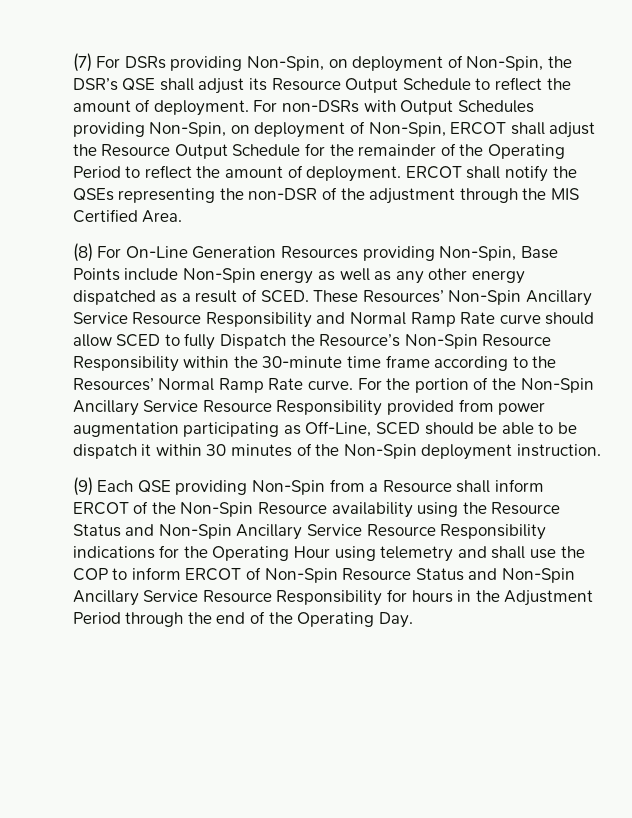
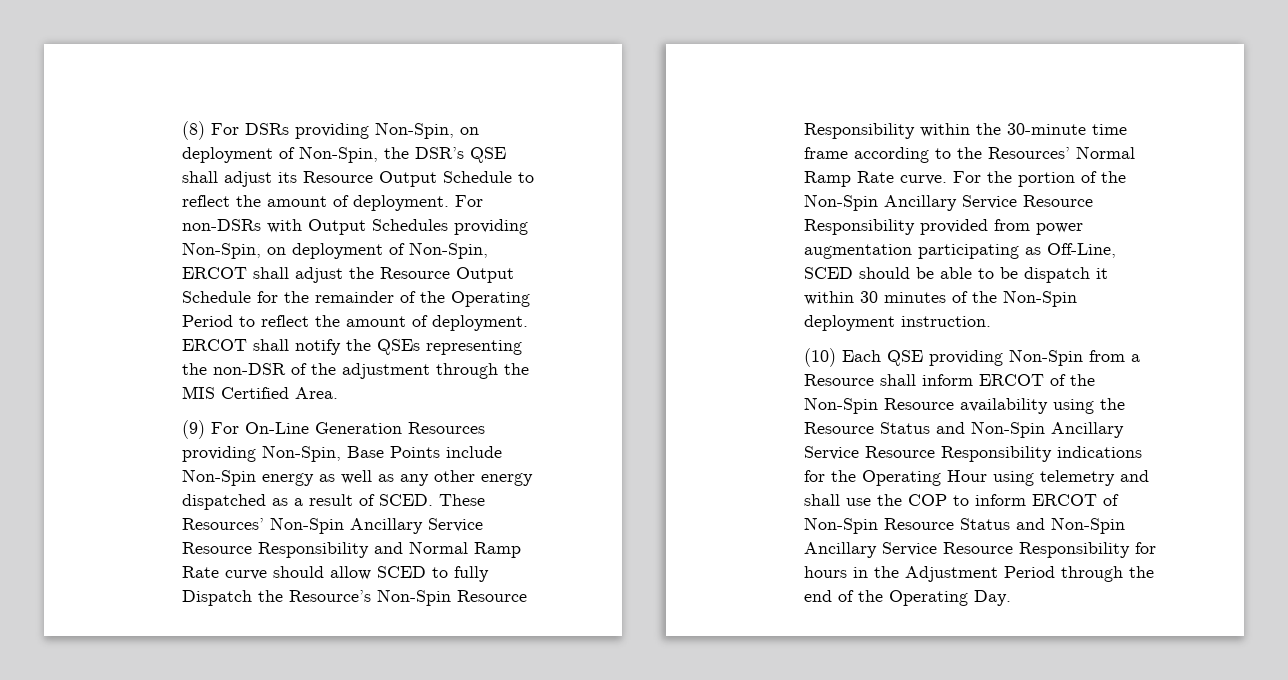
[72,53,92,72] (7) -> [181,121,205,140] (8)
[72,243,93,262] (8) -> [181,420,205,439] (9)
[72,477,93,496] (9) -> [803,348,836,367] (10)

